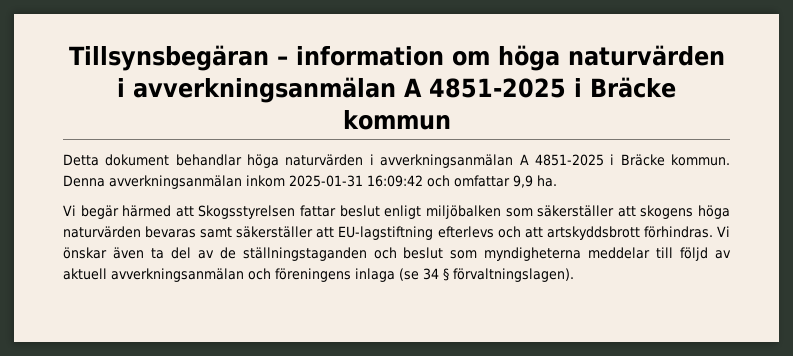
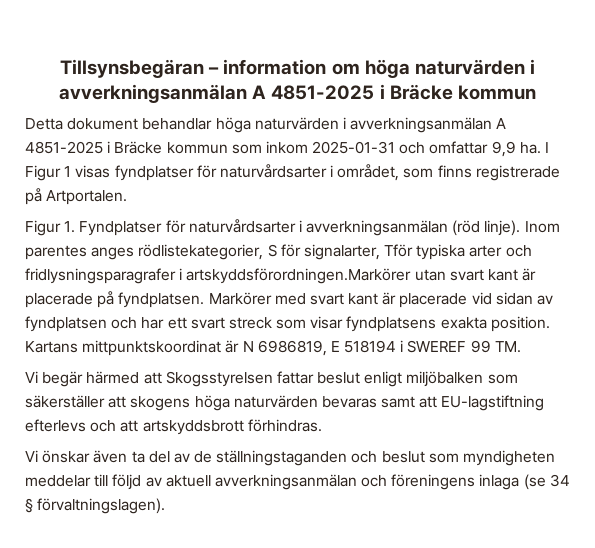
[671,154,731,166] [63,175,242,189] kommun. Denna avverkningsanmälan -> [166,142,262,154] kommun som
[367,175,423,187] 16:09:42 -> (396, 147) none
(557, 181) none -> [545,142,550,153] [25,164,560,181] [25,188,128,205] [25,219,560,236] [25,244,532,260] [25,268,537,284] [25,291,554,308] [25,316,550,332] [25,340,521,356] I Figur 1 visas fyndplatser för naturvårdsarter i området, som finns registrerade på Artportalen. // Figur 1. Fyndplatser för naturvårdsarter i avverkningsanmälan (röd linje). Inom parentes anges rödlistekategorier, S för signalarter, Tför typiska arter och fridlysningsparagrafer i artskyddsförordningen.Markörer utan svart kant är placerade på fyndplatsen. Markörer med svart kant är placerade vid sidan av fyndplatsen och har ett svart streck som visar fyndplatsens exakta position. Kartans mittpunktskoordinat är N 6986819, E 518194 i SWEREF 99 TM.
[236,226,314,238] säkerställer -> (416, 402) none
(713, 232) none -> (322, 425) //
[484,247,582,261] myndigheterna -> [463,450,556,466] myndigheten

